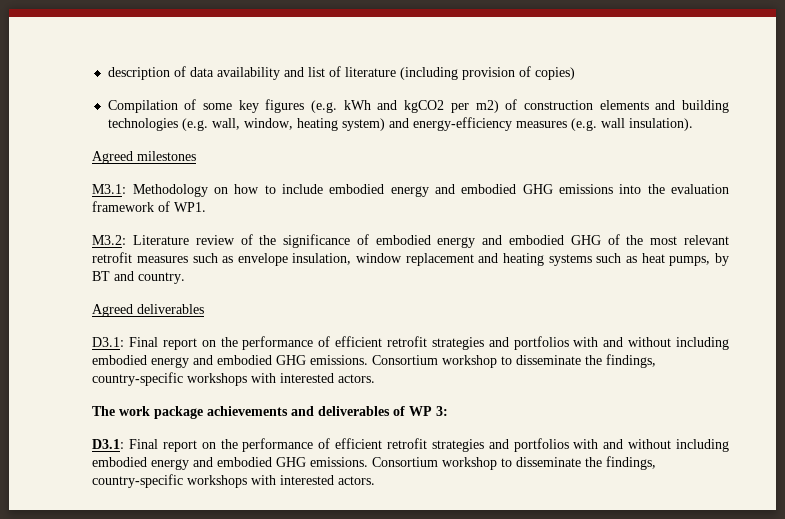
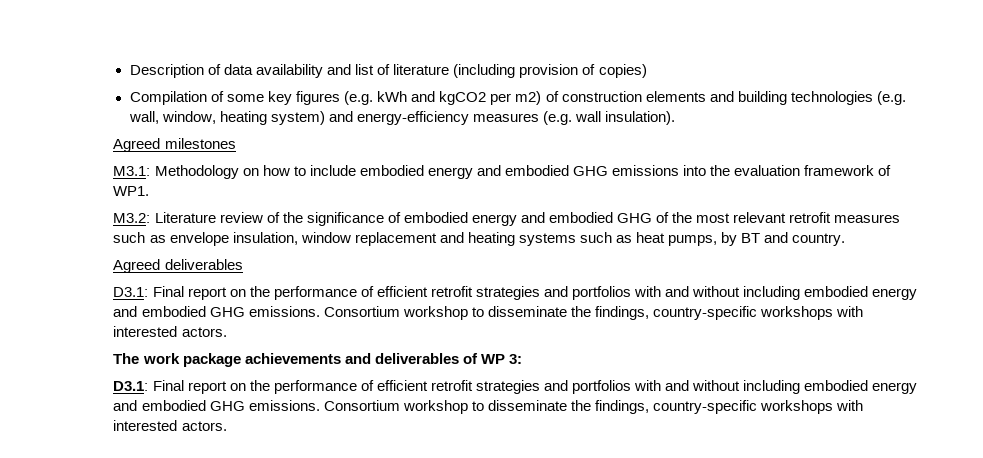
[107,67,170,80] description -> [129,64,204,78] Description

